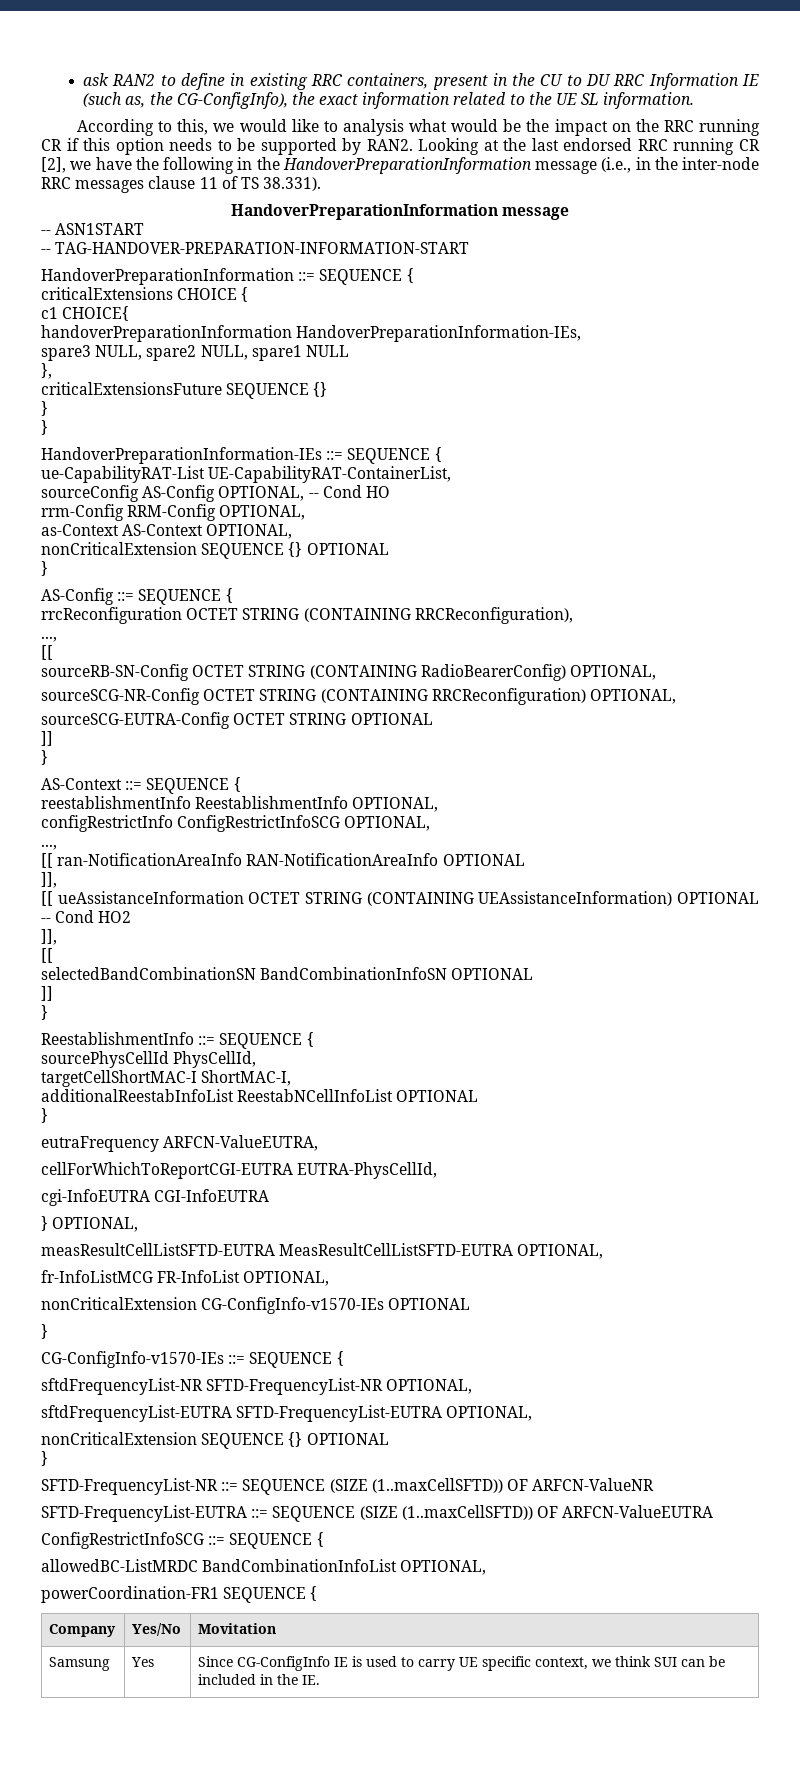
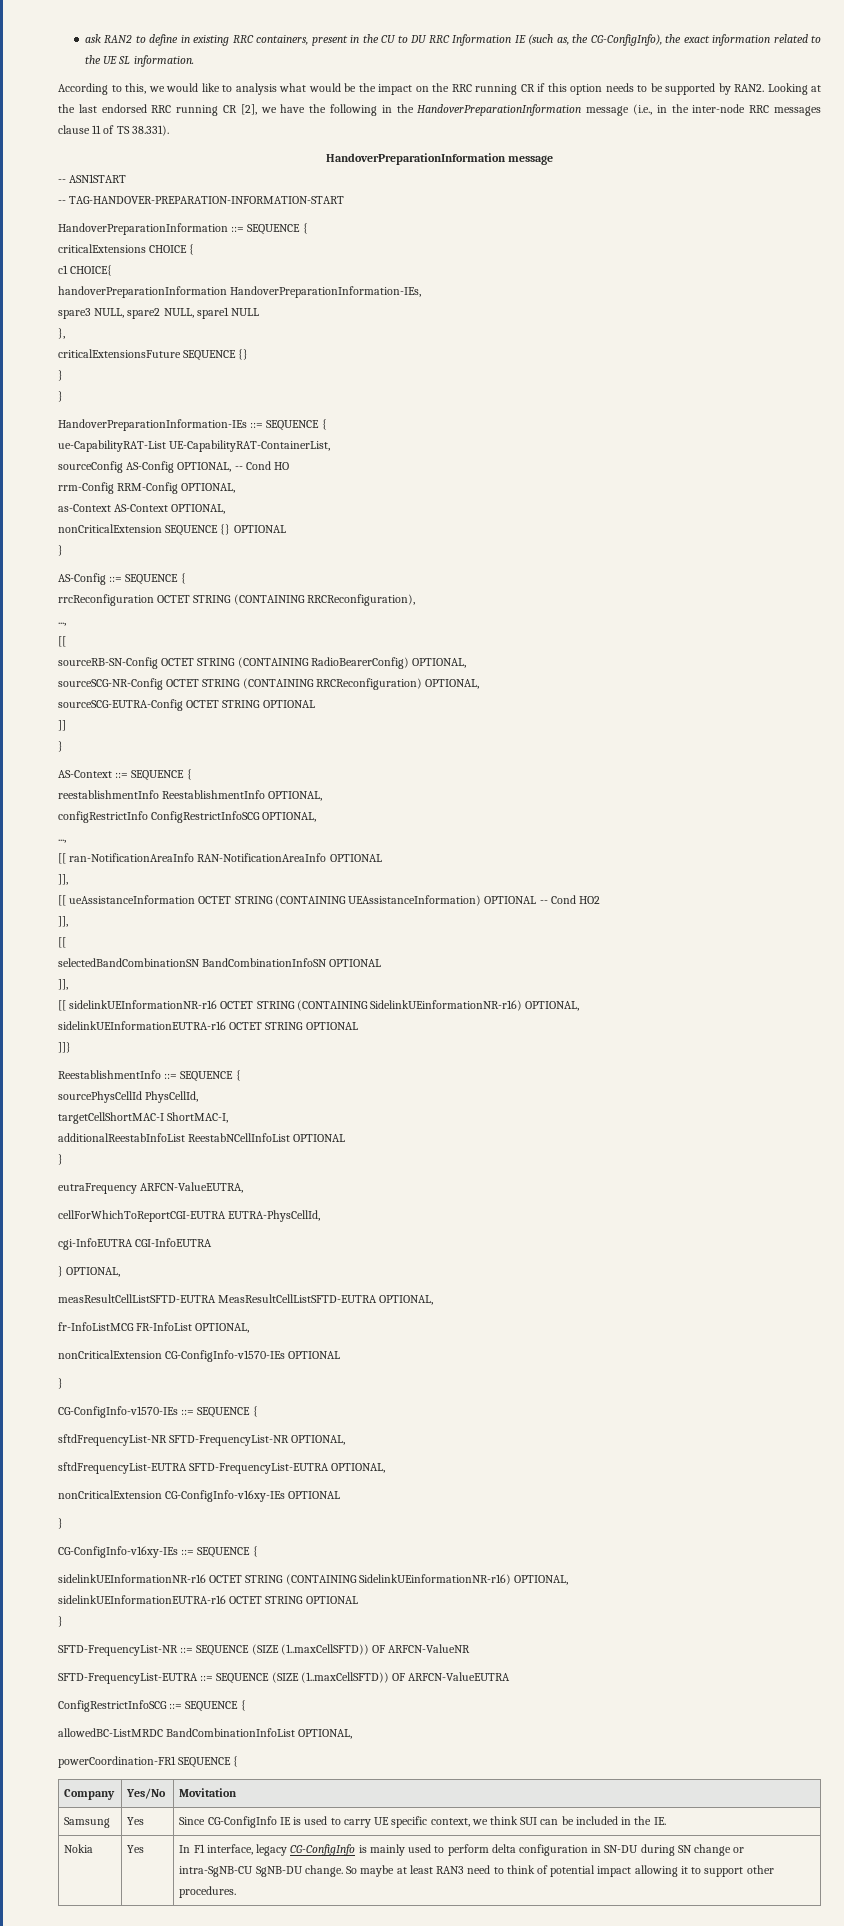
[41,986,53,1001] [41,1005,48,1020] ]] // } -> [58,979,68,990] [58,1000,580,1011] [58,1021,358,1030] [58,1042,71,1053] ]], // [[ sidelinkUEInformationNR-r16 OCTET STRING (CONTAINING SidelinkUEinformationNR-r16) OPTIONAL, // sidelinkUEInformationEUTRA-r16 OCTET STRING OPTIONAL // ]]}
[201,1432,303,1449] SEQUENCE {} -> [165,1490,341,1502] [58,1518,63,1529] [58,1546,258,1558] [58,1574,569,1585] [58,1595,304,1604] CG-ConfigInfo-v16xy-IEs OPTIONAL // } // CG-ConfigInfo-v16xy-IEs ::= SEQUENCE { // sidelinkUEInformationNR-r16 OCTET STRING (CONTAINING SidelinkUEinformationNR-r16) OPTIONAL, // sidelinkUEInformationEUTRA-r16 OCTET STRING
(321, 1680) none -> [64,1844,94,1853] [127,1845,145,1853] [179,1844,745,1856] [179,1865,774,1877] [179,1886,237,1898] // Nokia | Yes | In F1 interface, legacy CG-ConfigInfo is mainly used to perform delta configuration in SN-DU during SN change or intra-SgNB-CU SgNB-DU change. So maybe at least RAN3 need to think of potential impact allowing it to support other procedures.

